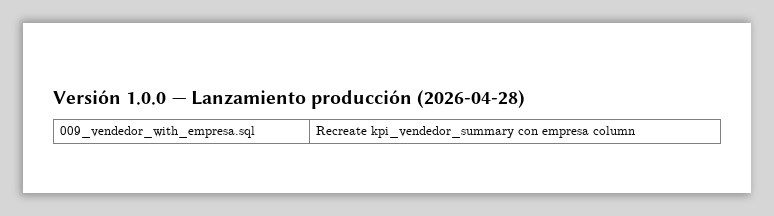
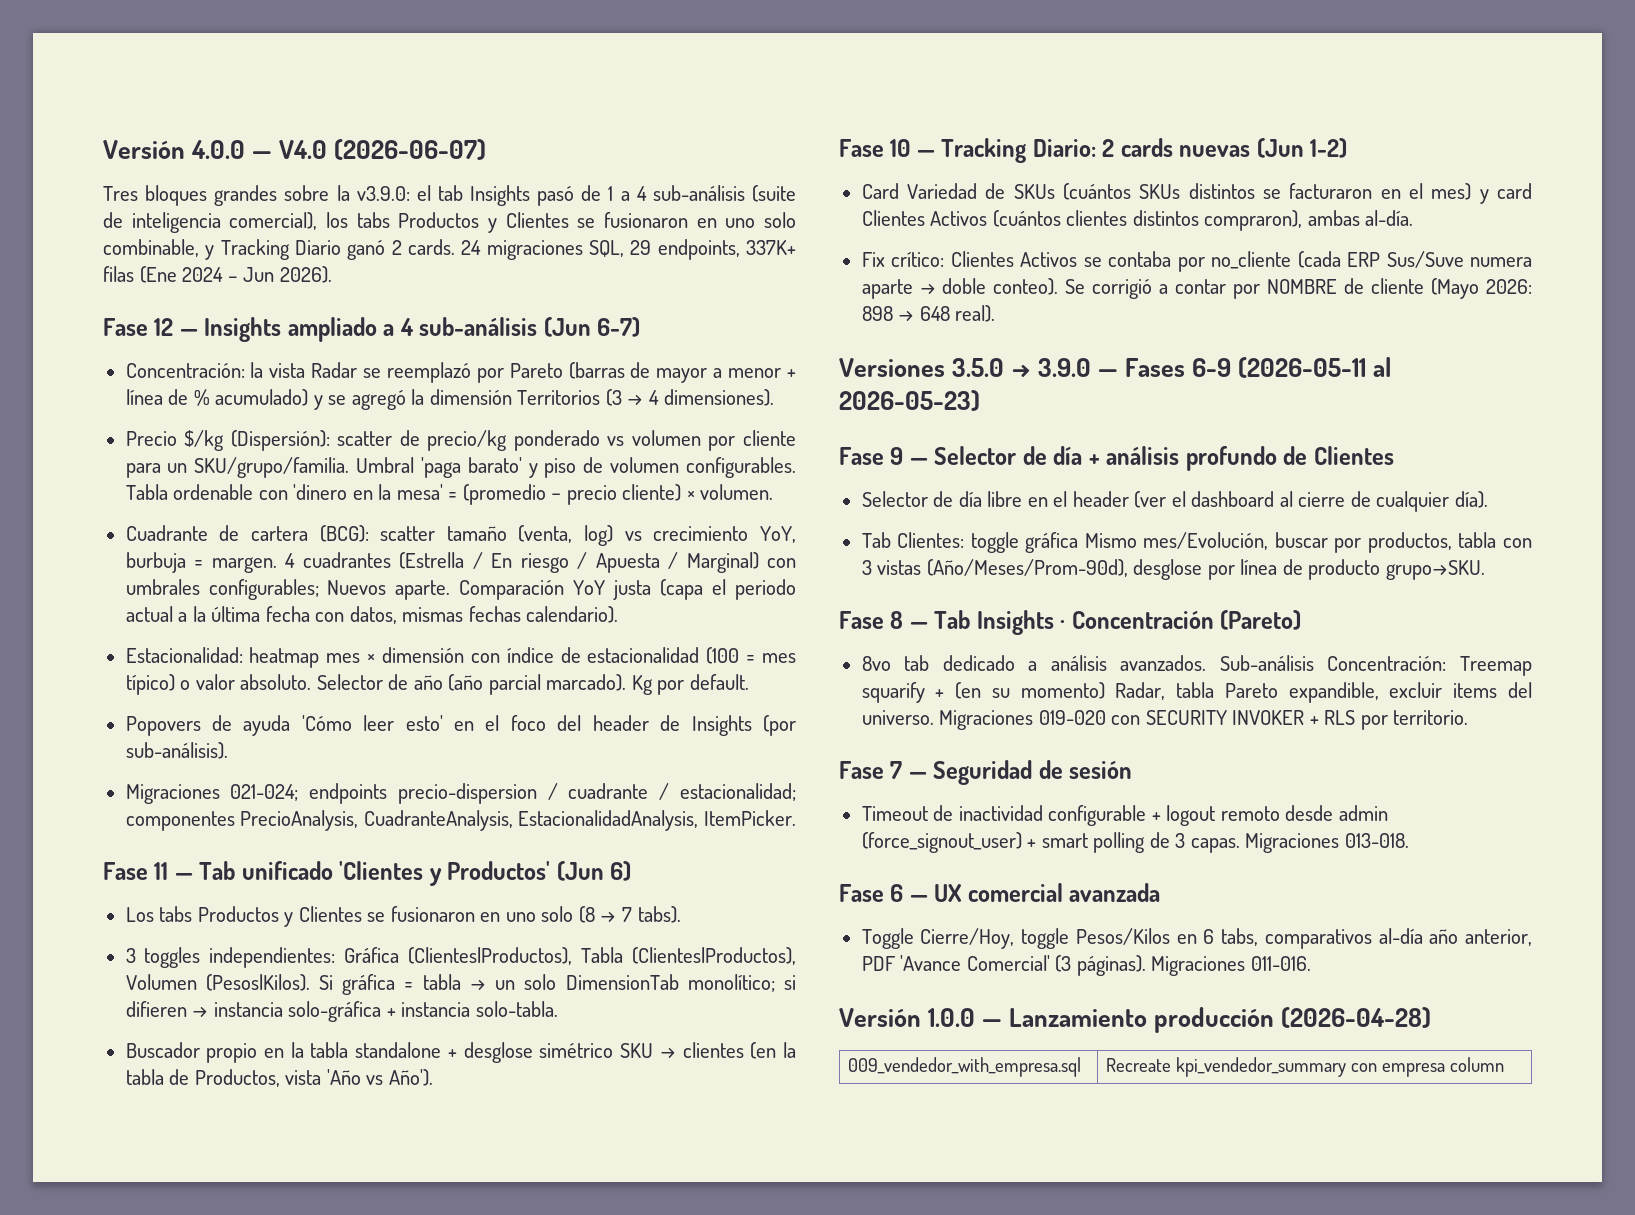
[53,90,121,104] Versión -> [103,139,487,160] [103,185,796,206] [103,212,796,233] [103,239,796,260] [103,266,332,283] [103,317,641,342] [125,362,797,383] [125,389,774,410] [125,430,796,451] [125,457,797,478] [125,484,774,505] [125,525,797,546] [125,552,797,573] [125,579,796,600] [125,606,619,624] [125,647,797,668] [125,674,749,695] [125,715,797,736] [125,742,228,759] [125,783,796,804] [125,810,796,831] [103,861,632,886] [125,906,681,927] [125,947,796,968] [125,974,796,995] [125,1001,558,1022] [125,1042,796,1063] [125,1069,433,1087] [839,138,1348,163] [861,183,1532,204] [861,210,1414,231] [861,251,1532,272] [861,278,1532,299] [861,305,996,322] [839,357,1392,378] [839,390,980,411] [839,446,1394,471] [861,491,1489,512] [861,532,1533,553] [861,559,1485,580] [839,610,1302,635] [861,655,1532,676] [861,682,1532,703] [861,710,1469,730] [839,760,1133,785] [861,805,1388,826] [861,832,1409,853] [839,883,1161,902] [861,928,1532,949] [861,955,1311,976] [839,1008,921,1027] Versión 4.0.0 — V4.0 (2026-06-07) // Tres bloques grandes sobre la v3.9.0: el tab Insights pasó de 1 a 4 sub-análisis (suite de inteligencia comercial), los tabs Productos y Clientes se fusionaron en uno solo combinable, y Tracking Diario ganó 2 cards. 24 migraciones SQL, 29 endpoints, 337K+ filas (Ene 2024 – Jun 2026). // Fase 12 — Insights ampliado a 4 sub-análisis (Jun 6-7) // Concentración: la vista Radar se reemplazó por Pareto (barras de mayor a menor + línea de % acumulado) y se agregó la dimensión Territorios (3 → 4 dimensiones). // Precio $/kg (Dispersión): scatter de precio/kg ponderado vs volumen por cliente para un SKU/grupo/familia. Umbral 'paga barato' y piso de volumen configurables. Tabla ordenable con 'dinero en la mesa' = (promedio − precio cliente) × volumen. // Cuadrante de cartera (BCG): scatter tamaño (venta, log) vs crecimiento YoY, burbuja = margen. 4 cuadrantes (Estrella / En riesgo / Apuesta / Marginal) con umbrales configurables; Nuevos aparte. Comparación YoY justa (capa el periodo actual a la última fecha con datos, mismas fechas calendario). // Estacionalidad: heatmap mes × dimensión con índice de estacionalidad (100 = mes típico) o valor absoluto. Selector de año (año parcial marcado). Kg por default. // Popovers de ayuda 'Cómo leer esto' en el foco del header de Insights (por sub-análisis). // Migraciones 021-024; endpoints precio-dispersion / cuadrante / estacionalidad; componentes PrecioAnalysis, CuadranteAnalysis, EstacionalidadAnalysis, ItemPicker. // Fase 11 — Tab unificado 'Clientes y Productos' (Jun 6) // Los tabs Productos y Clientes se fusionaron en uno solo (8 → 7 tabs). // 3 toggles independientes: Gráfica (Clientes|Productos), Tabla (Clientes|Productos), Volumen (Pesos|Kilos). Si gráfica = tabla → un solo DimensionTab monolítico; si difieren → instancia solo-gráfica + instancia solo-tabla. // Buscador propio en la tabla standalone + desglose simétrico SKU → clientes (en la tabla de Productos, vista 'Año vs Año'). // Fase 10 — Tracking Diario: 2 cards nuevas (Jun 1-2) // Card Variedad de SKUs (cuántos SKUs distintos se facturaron en el mes) y card Clientes Activos (cuántos clientes distintos compraron), ambas al-día. // Fix crítico: Clientes Activos se contaba por no_cliente (cada ERP Sus/Suve numera aparte → doble conteo). Se corrigió a contar por NOMBRE de cliente (Mayo 2026: 898 → 648 real). // Versiones 3.5.0 → 3.9.0 — Fases 6-9 (2026-05-11 al 2026-05-23) // Fase 9 — Selector de día + análisis profundo de Clientes // Selector de día libre en el header (ver el dashboard al cierre de cualquier día). // Tab Clientes: toggle gráfica Mismo mes/Evolución, buscar por productos, tabla con 3 vistas (Año/Meses/Prom-90d), desglose por línea de producto grupo→SKU. // Fase 8 — Tab Insights · Concentración (Pareto) // 8vo tab dedicado a análisis avanzados. Sub-análisis Concentración: Treemap squarify + (en su momento) Radar, tabla Pareto expandible, excluir items del universo. Migraciones 019-020 con SECURITY INVOKER + RLS por territorio. // Fase 7 — Seguridad de sesión // Timeout de inactividad configurable + logout remoto desde admin (force_signout_user) + smart polling de 3 capas. Migraciones 013-018. // Fase 6 — UX comercial avanzada // Toggle Cierre/Hoy, toggle Pesos/Kilos en 6 tabs, comparativos al-día año anterior, PDF 'Avance Comercial' (3 páginas). Migraciones 011-016. // Versión

